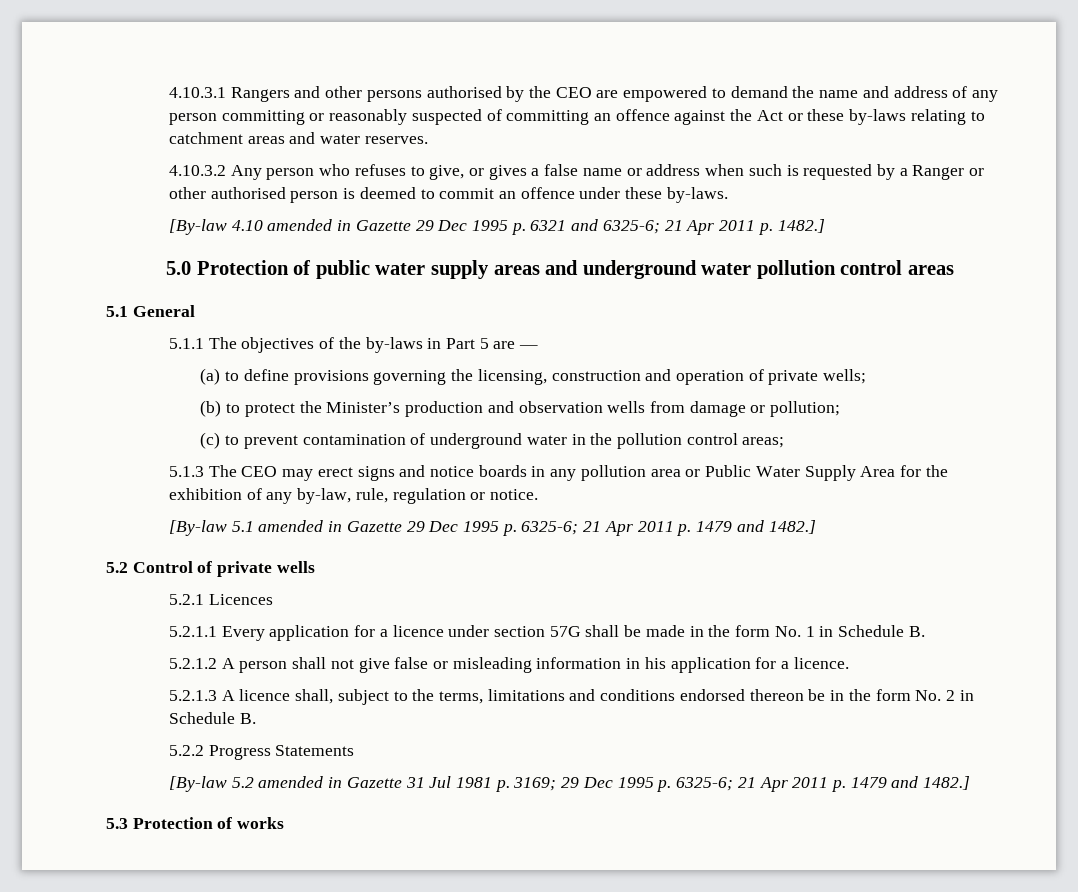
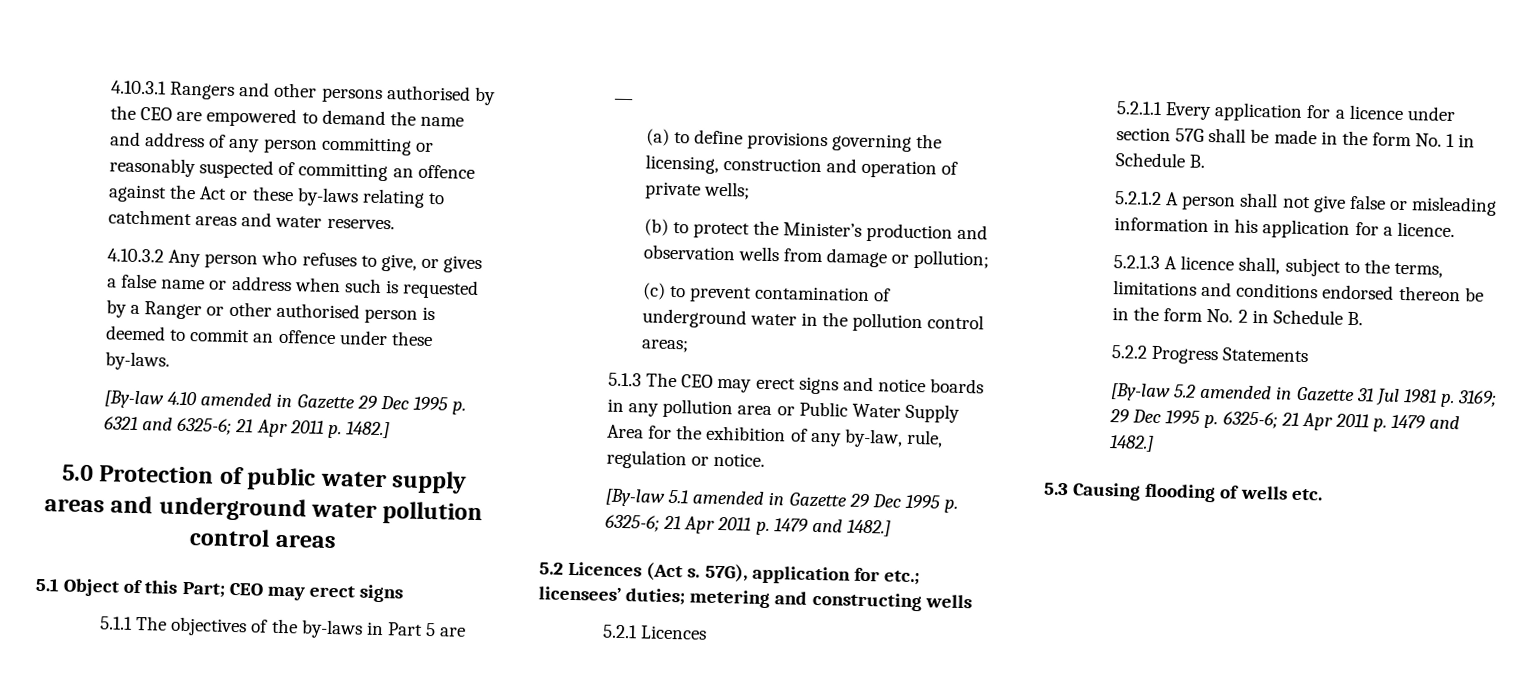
[132,305,195,317] General -> [63,578,404,603] Object of this Part; CEO may erect signs
[132,561,273,577] Control of private -> [568,561,920,586] [538,586,922,612] Licences (Act s. 57G), application for etc.; licensees’ duties; metering and constructing
[132,817,285,829] Protection of works -> [1072,482,1323,503] Causing flooding of wells etc.

